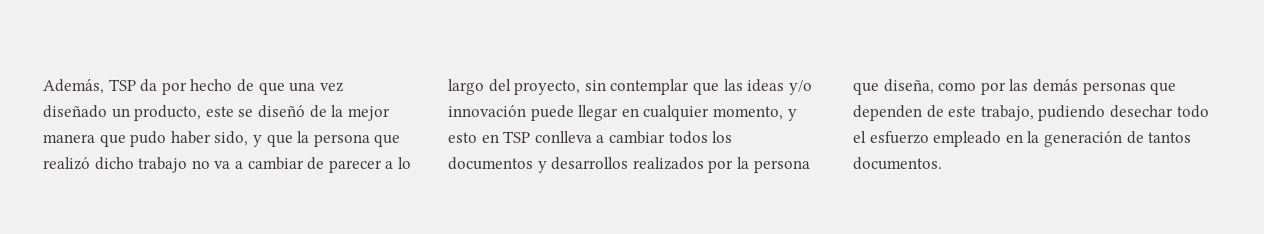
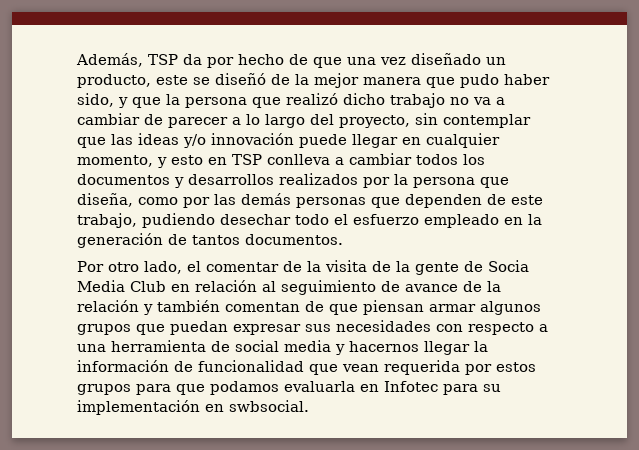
(942, 163) none -> [77,260,529,275] [77,280,501,295] [77,300,541,315] [77,320,548,335] [77,340,488,355] [77,360,536,375] [77,381,501,395] [77,400,309,415] // Por otro lado, el comentar de la visita de la gente de Socia Media Club en relación al seguimiento de avance de la relación y también comentan de que piensan armar algunos grupos que puedan expresar sus necesidades con respecto a una herramienta de social media y hacernos llegar la información de funcionalidad que vean requerida por estos grupos para que podamos evaluarla en Infotec para su implementación en swbsocial.

